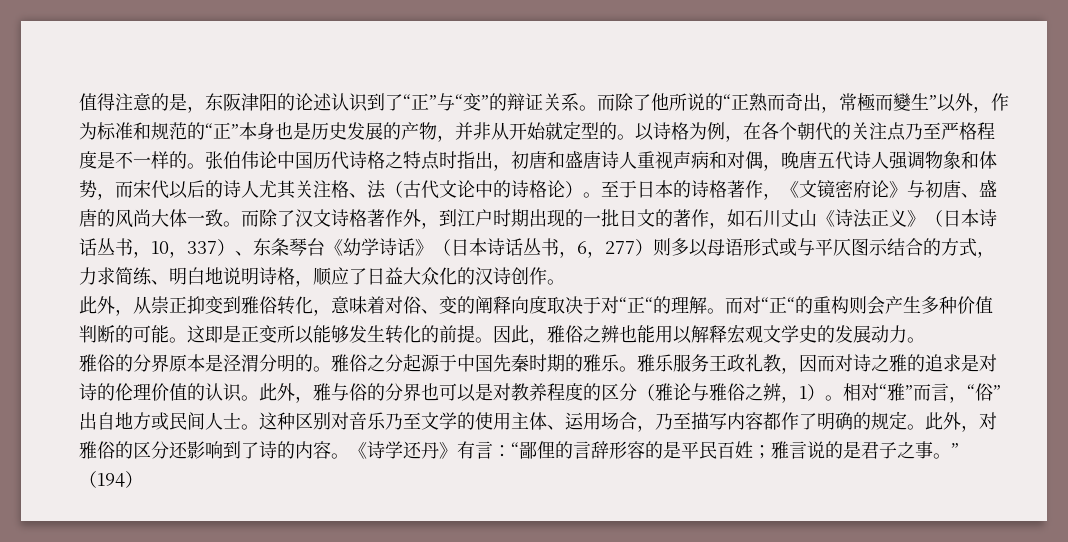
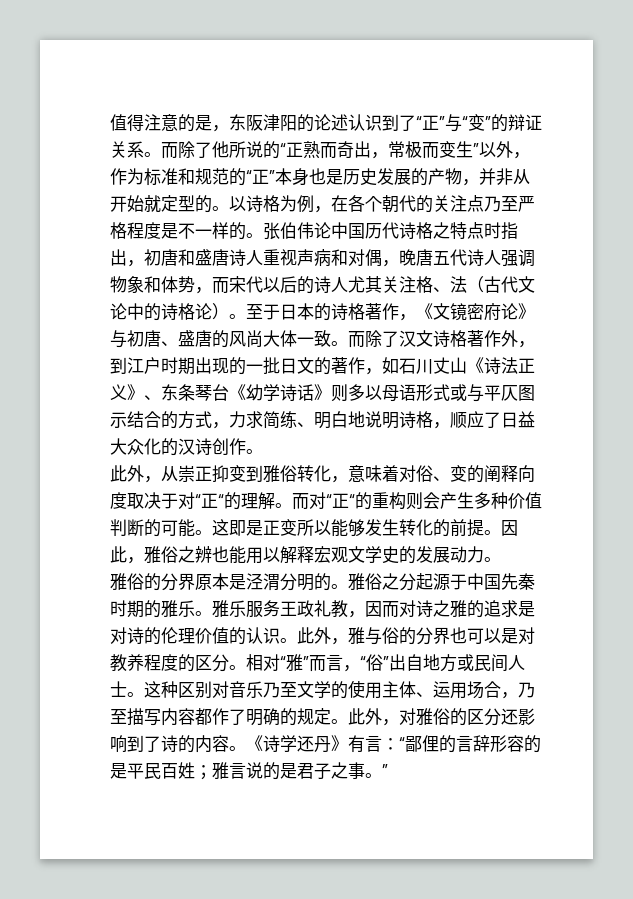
[857,93,912,111] 極而變 -> [404,141,456,159] 极而变
[925,209,998,227] [79,238,236,258] （日本诗话丛书，10，337） -> (144, 392) none
[433,238,654,258] （日本诗话丛书，6，277） -> (331, 392) none
[637,383,826,403] （雅论与雅俗之辨，1） -> (229, 663) none
[79,471,144,488] （194） -> (388, 770) none

